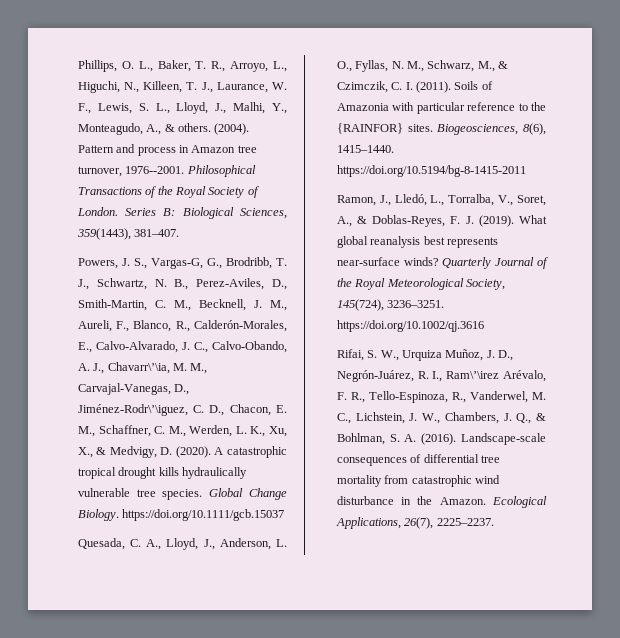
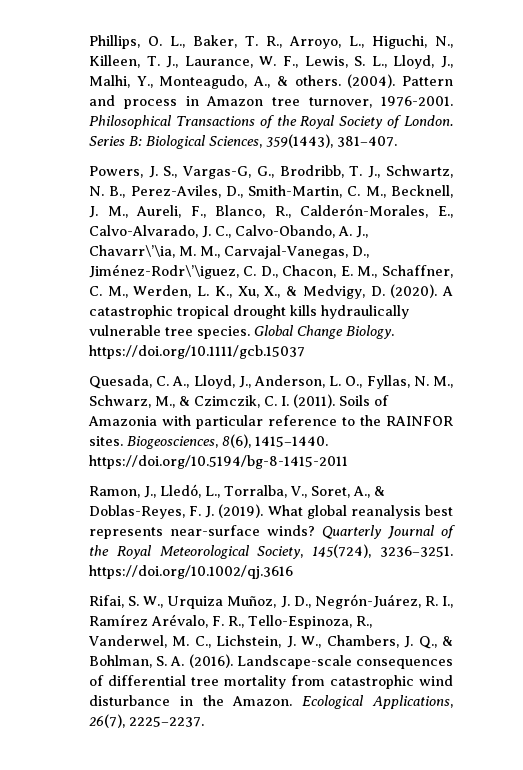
[125,166,185,174] 1976--2001. -> [381,96,453,107] 1976-2001.
[336,123,403,134] {RAINFOR} -> [385,416,453,426] RAINFOR
[446,371,500,379] Ram\’\irez -> [88,614,148,626] Ramírez

